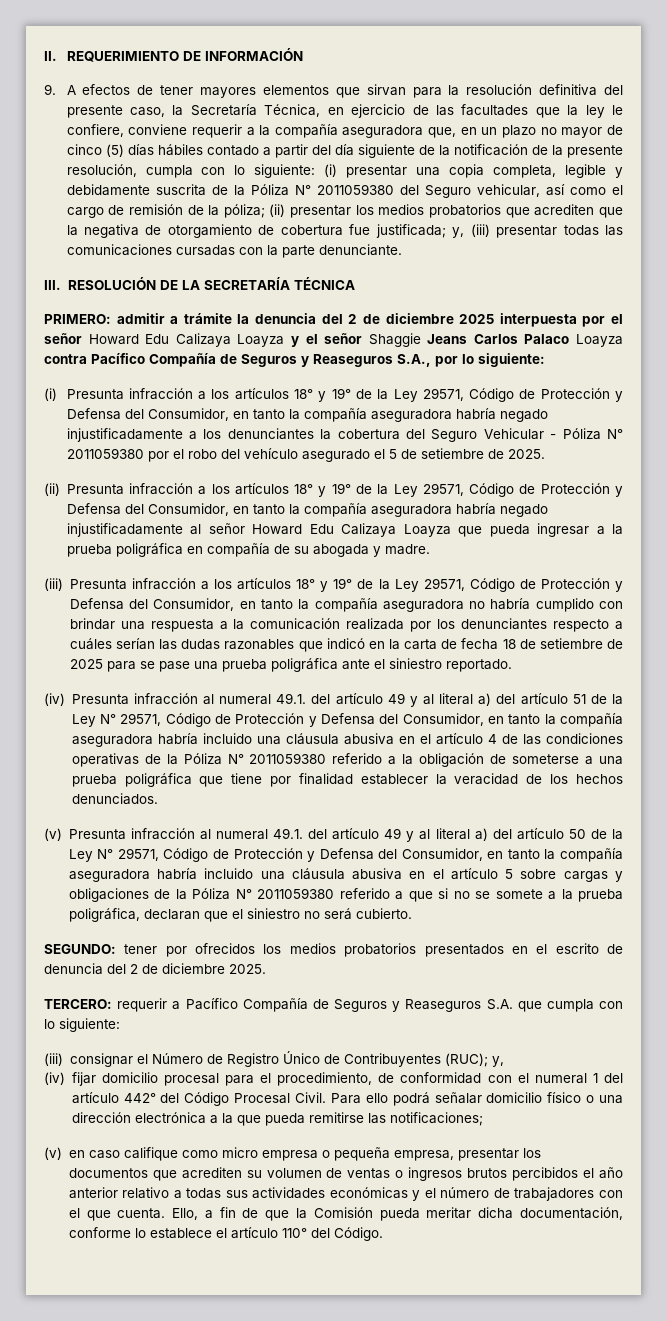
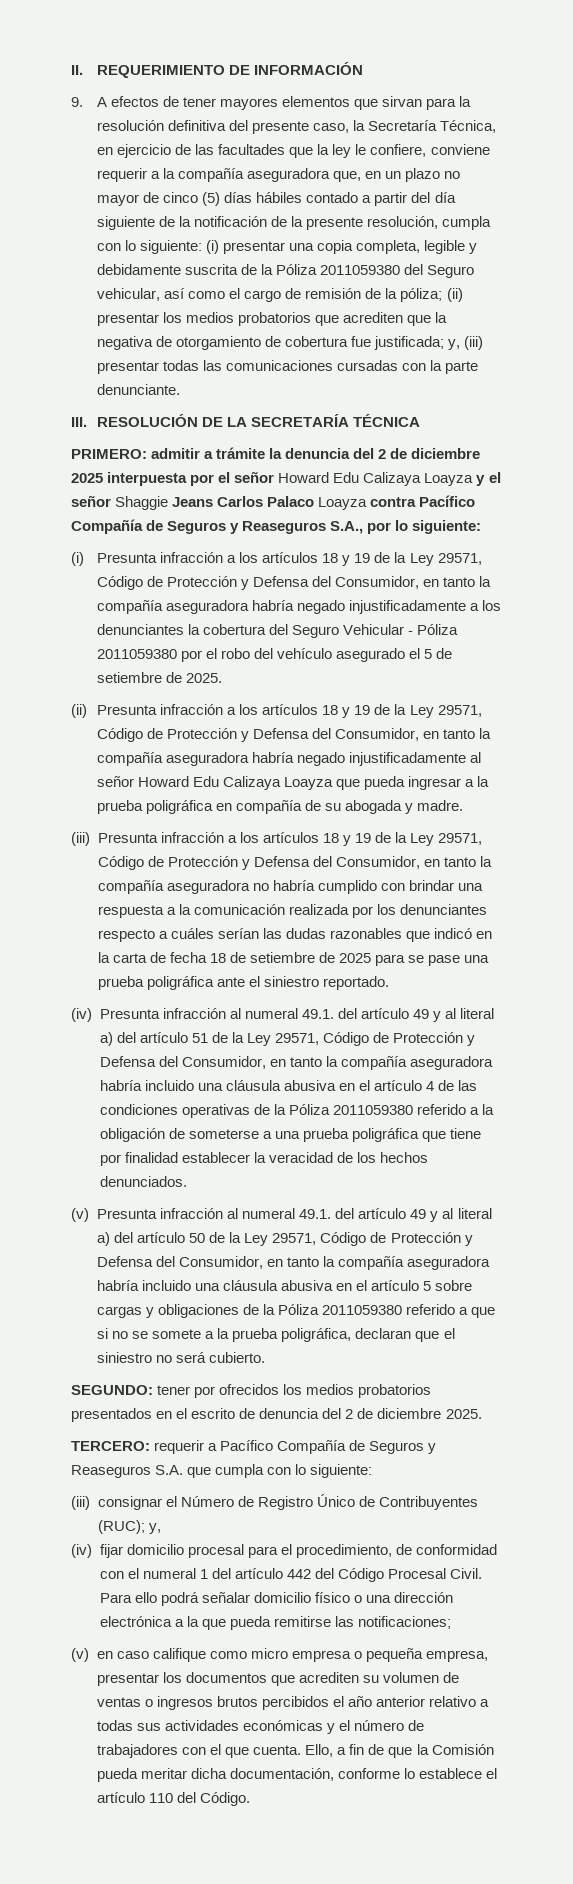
[294,185,311,195] N° -> (318, 269) none
[294,388,351,402] 18° y 19° -> [322,553,371,566] 18 y 19
[606,429,623,439] N° -> (459, 629) none
[294,483,351,497] 18° y 19° -> [322,705,371,718] 18 y 19
[296,578,353,592] 18° y 19° -> [322,833,371,846] 18 y 19
[100,714,117,724] N° -> (271, 1039) none
[227,754,244,764] N° -> (330, 1109) none
[97,849,114,859] N° -> (269, 1239) none
[235,889,252,899] N° -> (320, 1309) none
[123,1093,156,1103] 442° -> [286,1569,311,1579] 442
[281,1228,307,1238] 110° -> [149,1793,174,1803] 110

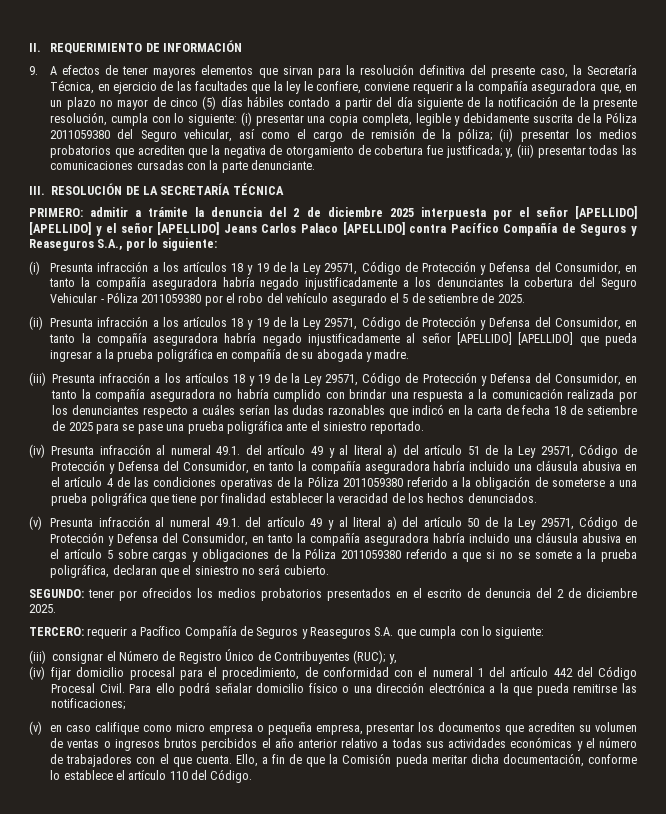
[278,472,474,486] Howard Edu Calizaya Loayza -> [575,206,637,219] [29,222,91,235] [APELLIDO] [APELLIDO]
[115,496,169,510] Shaggie -> [157,222,220,235] [APELLIDO]
[318,497,368,510] Loayza -> [342,222,405,235] [APELLIDO]
[138,776,334,790] Howard Edu Calizaya Loayza -> [457,332,574,345] [APELLIDO] [APELLIDO]

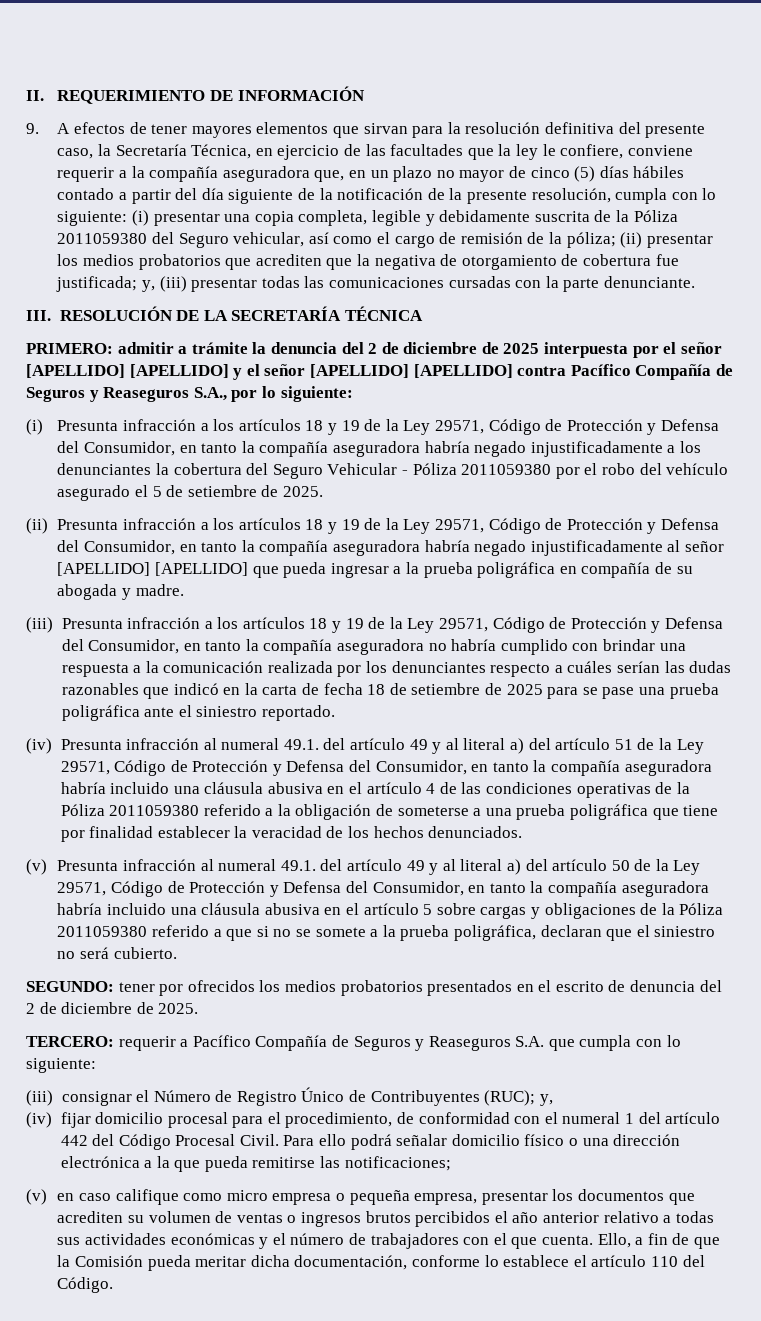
(383, 212) none -> [481,342,499,354] de
[223,223,338,233] Jeans Carlos Palaco -> (409, 371) none
(637, 593) none -> [136,1002,154,1014] de

